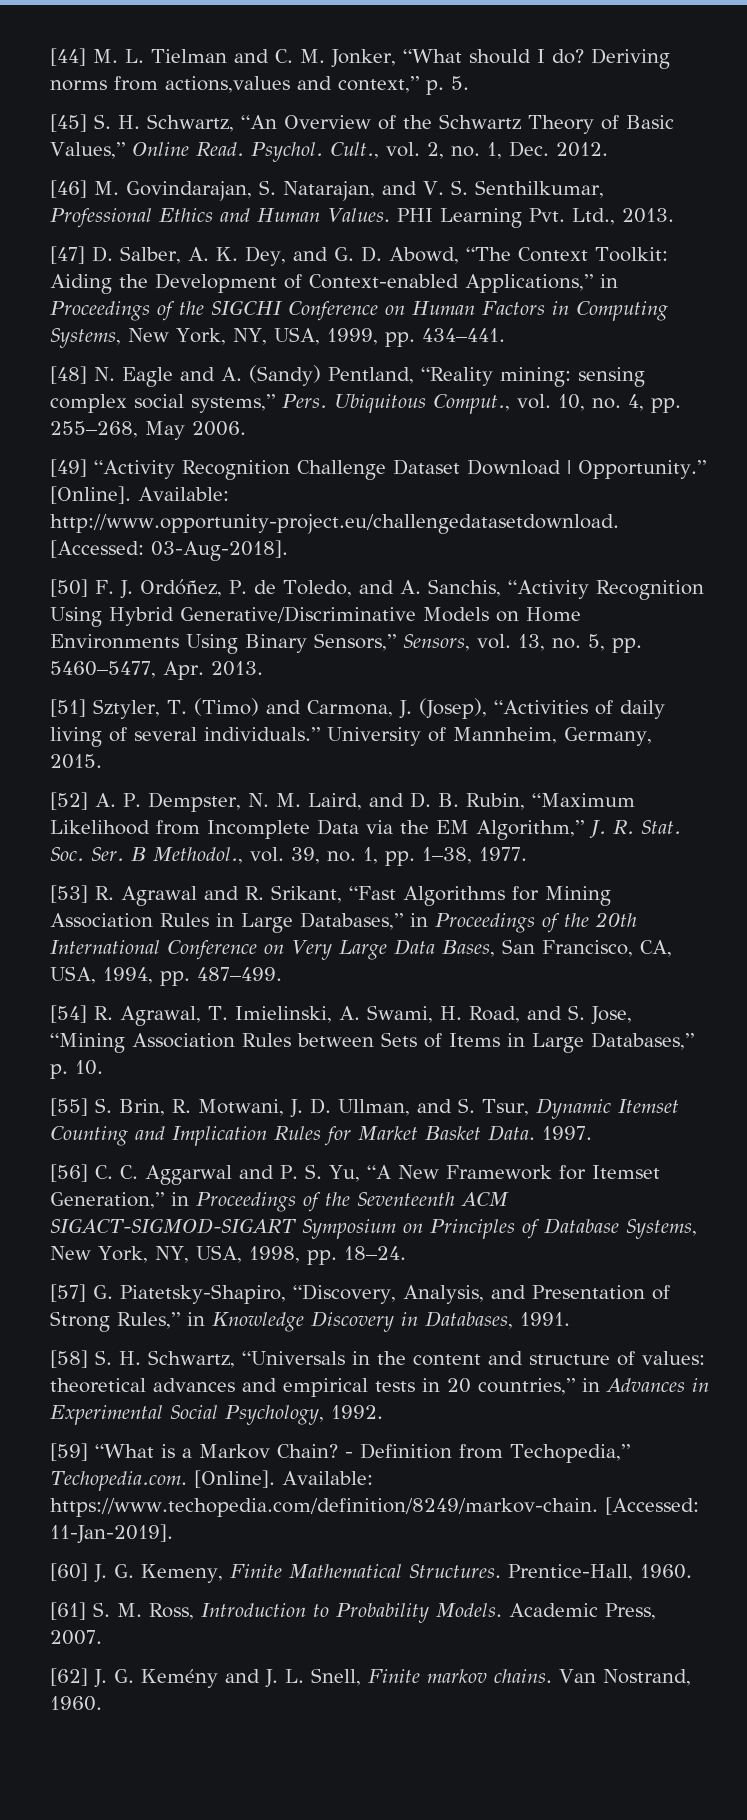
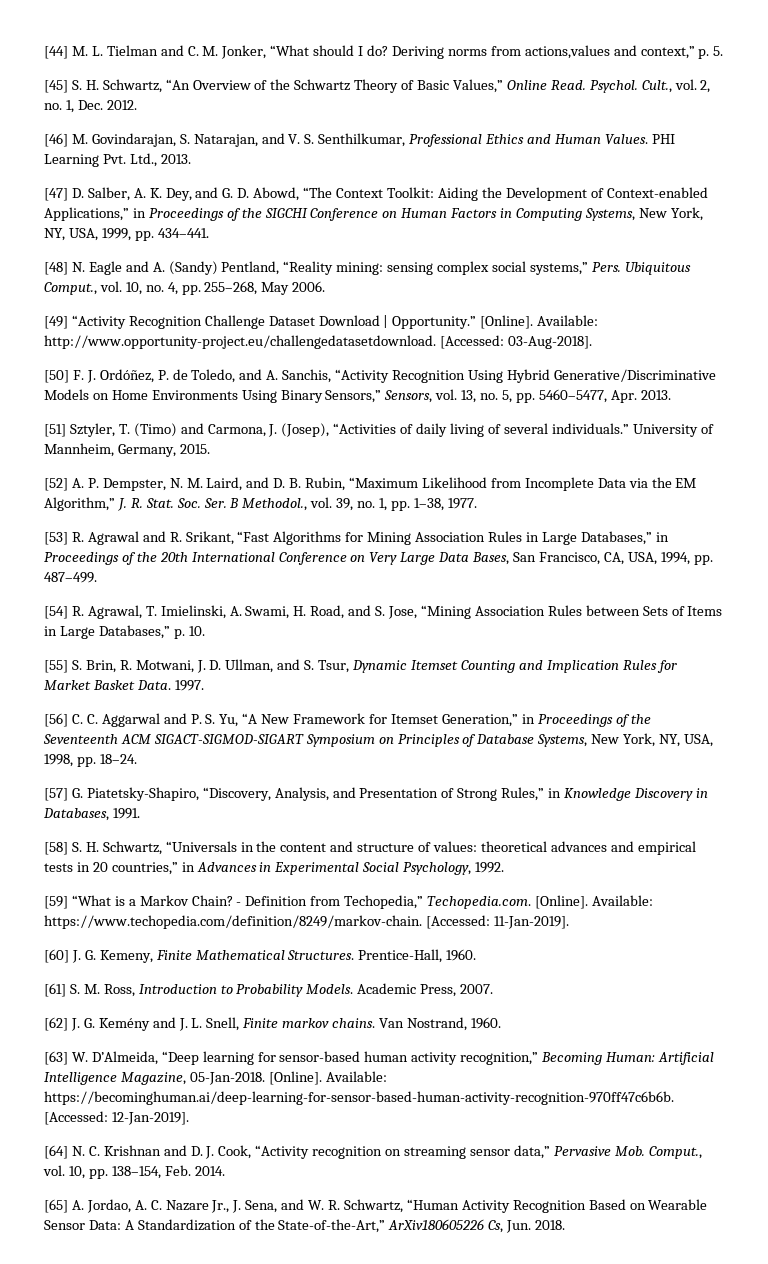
(102, 1703) none -> [44,1051,714,1065] [44,1071,387,1085] [44,1091,674,1105] [44,1111,189,1125] [44,1145,702,1159] [43,1165,225,1179] [44,1199,708,1213] [44,1219,566,1233] // [63] W. D’Almeida, “Deep learning for sensor-based human activity recognition,” Becoming Human: Artificial Intelligence Magazine, 05-Jan-2018. [Online]. Available: https://becominghuman.ai/deep-learning-for-sensor-based-human-activity-recognition-970ff47c6b6b. [Accessed: 12-Jan-2019]. // [64] N. C. Krishnan and D. J. Cook, “Activity recognition on streaming sensor data,” Pervasive Mob. Comput., vol. 10, pp. 138–154, Feb. 2014. // [65] A. Jordao, A. C. Nazare Jr., J. Sena, and W. R. Schwartz, “Human Activity Recognition Based on Wearable Sensor Data: A Standardization of the State-of-the-Art,” ArXiv180605226 Cs, Jun. 2018.

